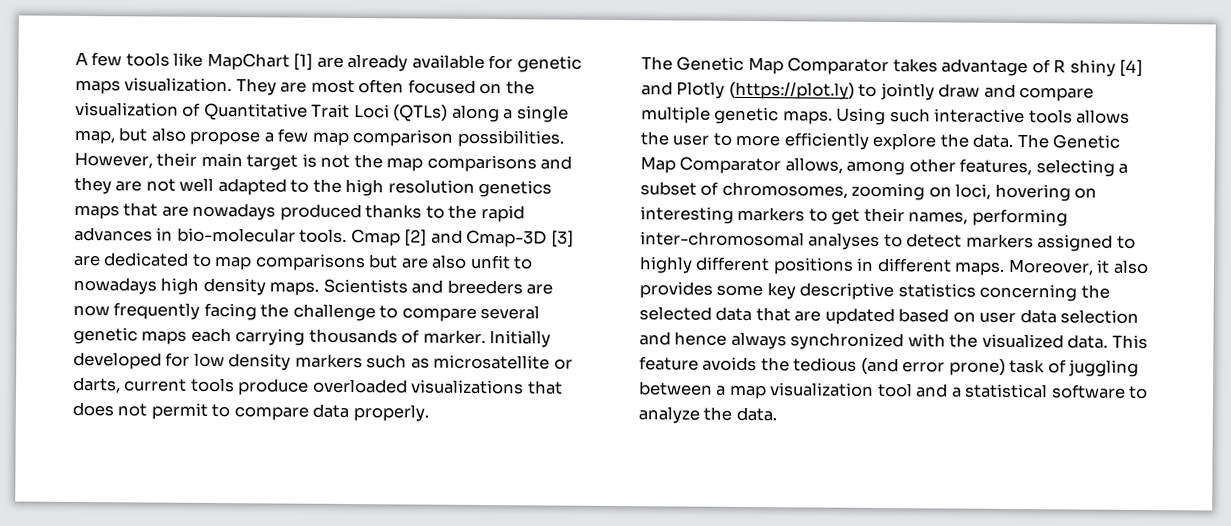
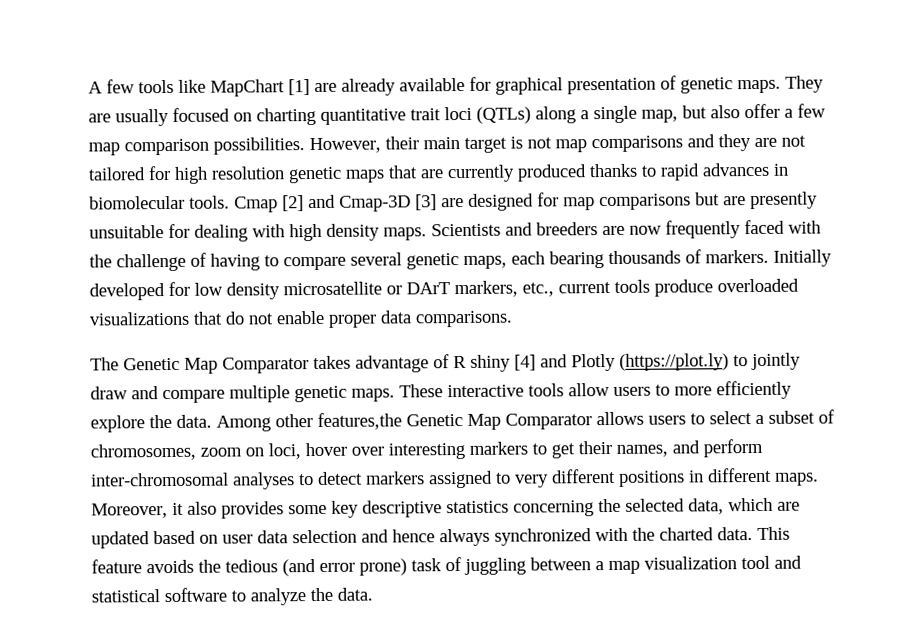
[516,55,582,73] [75,77,535,96] [75,101,390,121] genetic maps visualization. They are most often focused on the visualization of Quantitative Trait Loci -> [495,75,824,95] [88,106,472,127] graphical presentation of genetic maps. They are usually focused on charting quantitative trait loci
[189,130,261,146] propose -> [744,103,780,119] offer
[353,154,383,169] the -> (552, 143) none
[179,177,342,196] well adapted to the -> [88,165,171,181] tailored for
[478,179,553,198] genetics -> [288,166,342,184] genetic
[192,202,277,221] nowadays -> [447,164,515,183] currently
[448,204,478,219] the -> (657, 171) none
[176,227,296,243] bio-molecular -> [89,195,185,210] biomolecular
[103,252,212,267] dedicated to -> [468,192,559,211] designed for
[431,254,534,270] [73,276,157,295] also unfit to nowadays -> [750,191,818,210] [89,223,285,242] presently unsuitable for dealing with
[203,302,376,322] facing the challenge -> [744,219,821,235] [89,252,260,272] faced with the challenge of having
[141,327,306,346] maps each carrying -> [463,251,604,269] maps, each bearing
[422,329,486,345] marker. -> [705,249,769,264] markers.
[294,353,573,370] [73,376,121,394] markers such as microsatellite or darts, -> [283,280,554,298] microsatellite or DArT markers, etc.,
[72,401,429,422] does not permit to compare data properly. -> [225,310,513,328] do not enable proper data comparisons.
[836,107,1131,126] [640,131,710,146] Using such interactive tools allows the user -> [399,382,651,398] These interactive tools allow users
[1016,134,1121,149] [640,156,1115,177] The Genetic Map Comparator allows, among other features, selecting -> [216,411,752,432] Among other features,the Genetic Map Comparator allows users to select
[851,182,926,201] zooming -> [200,447,242,457] zoom
[994,183,1098,202] hovering on -> [305,442,384,457] hover over
[971,208,1068,227] performing -> [672,438,763,458] and perform
[639,256,693,274] highly -> [515,474,549,488] very
[715,306,791,322] data that -> [688,497,773,515] data, which
[981,333,1064,349] visualized -> [659,527,714,541] charted
[950,387,962,398] a -> (802, 562) none

